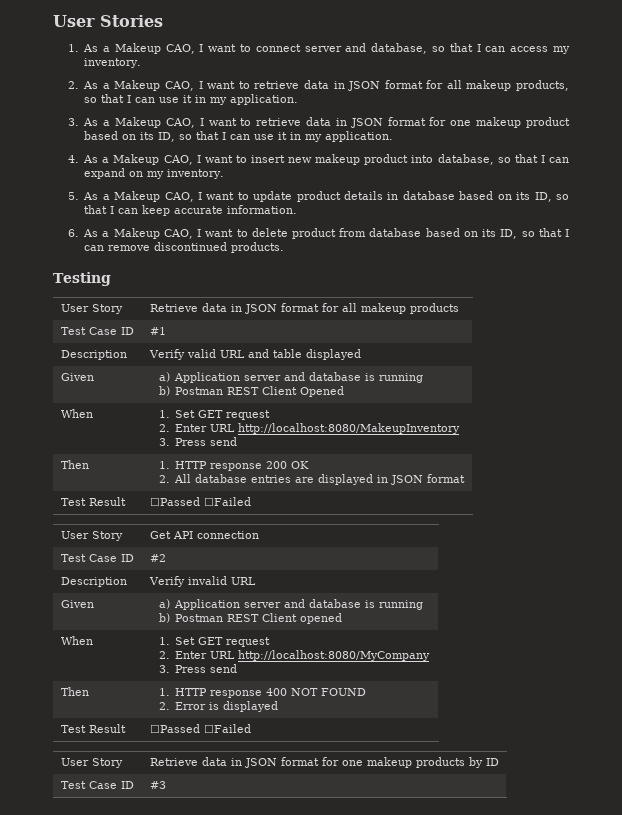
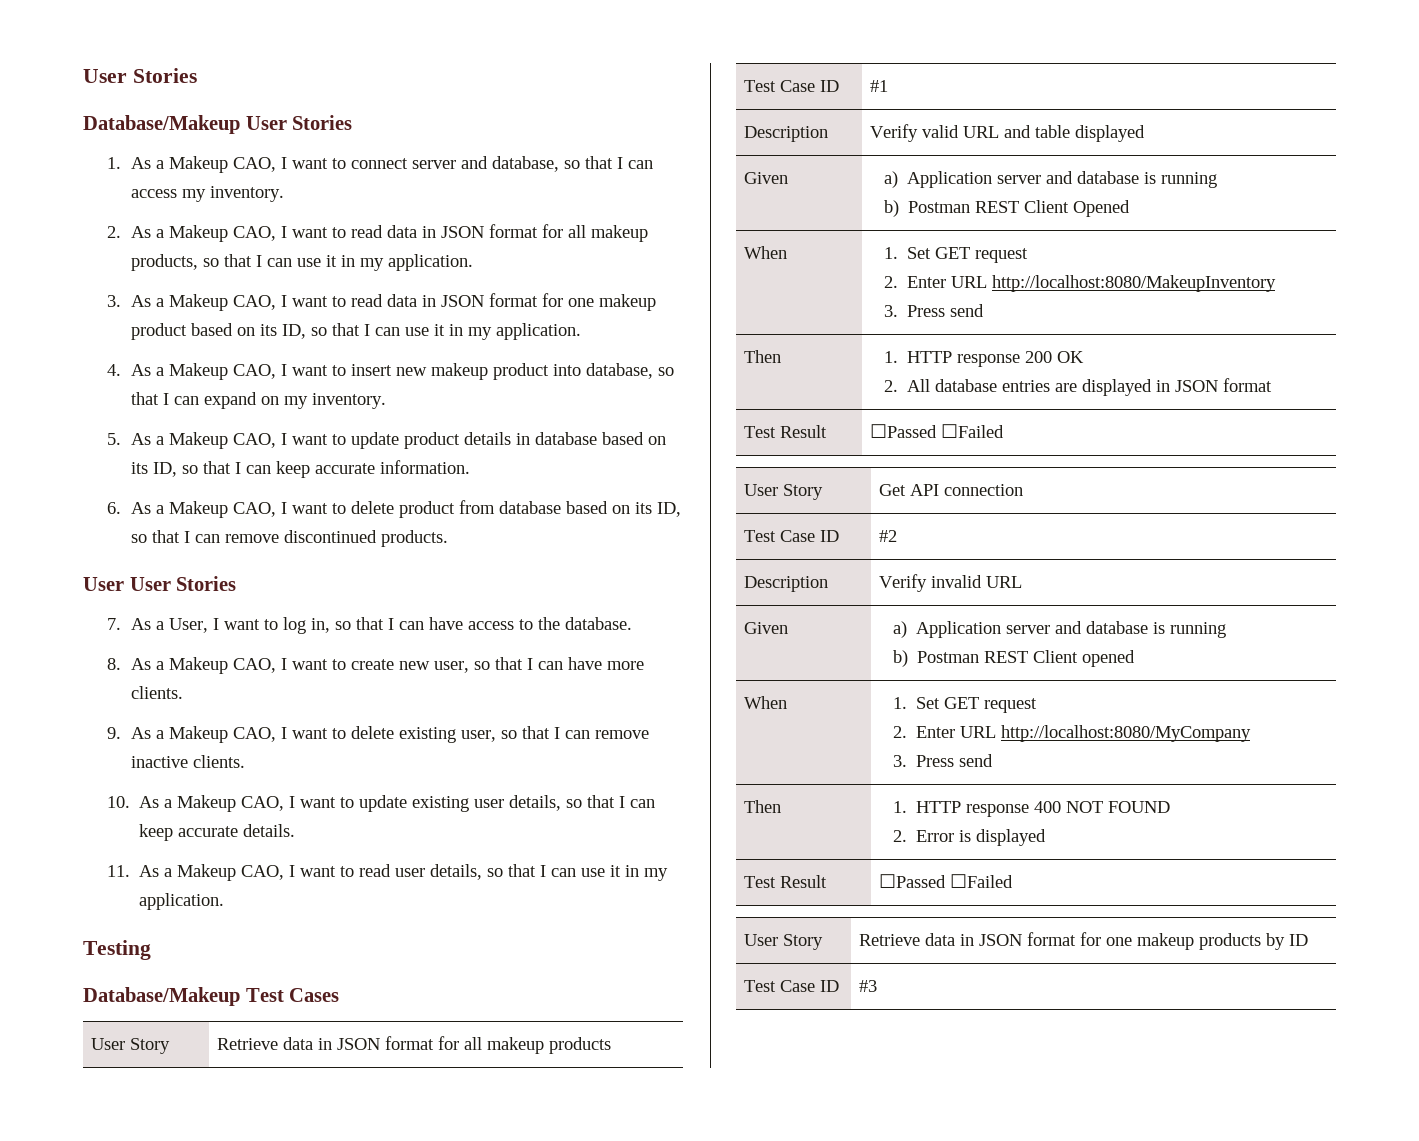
[53,15,163,27] User Stories -> [83,68,197,83] [83,115,353,134] User Stories // Database/Makeup User Stories
[254,81,300,89] retrieve -> [350,225,383,238] read
[256,118,302,126] retrieve -> [350,294,383,307] read
[53,272,111,286] Testing -> [83,576,237,591] [106,617,632,634] [106,657,644,674] [130,686,183,699] [106,726,649,743] [130,755,245,768] [106,795,656,812] [139,824,296,841] [106,864,669,881] [139,893,225,910] [83,940,151,960] [83,987,340,1006] User User Stories // 7. As a User, I want to log in, so that I can have access to the database. // 8. As a Makeup CAO, I want to create new user, so that I can have more clients. // 9. As a Makeup CAO, I want to delete existing user, so that I can remove inactive clients. // 10. As a Makeup CAO, I want to update existing user details, so that I can keep accurate details. // 11. As a Makeup CAO, I want to read user details, so that I can use it in my application. // Testing // Database/Makeup Test Cases

